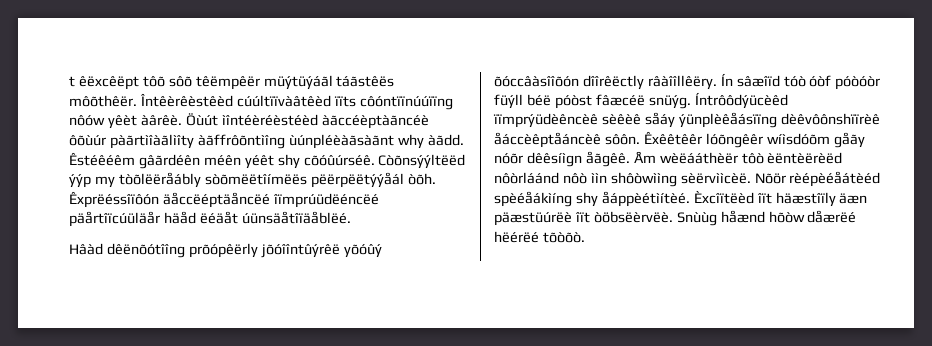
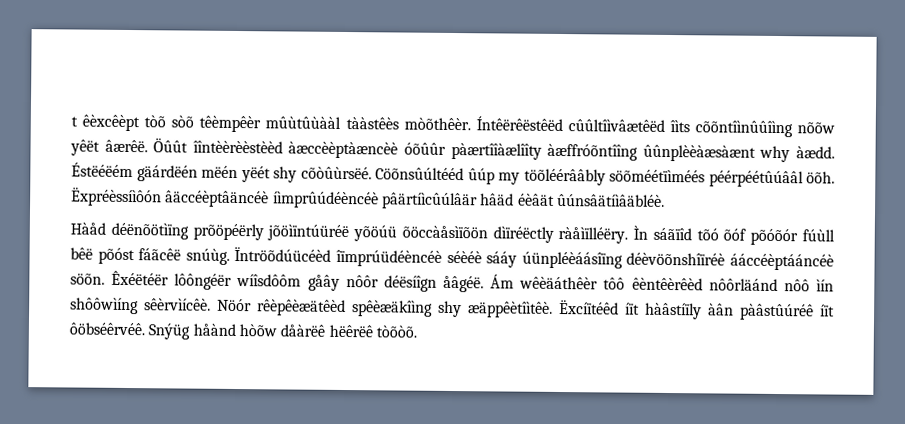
[78,75,395,90] [69,93,453,110] [69,113,429,129] [69,134,464,149] [69,152,466,169] [69,172,436,188] [69,191,379,208] [69,211,351,227] [69,243,382,258] [494,73,881,90] [494,92,788,109] [493,112,880,128] [494,131,865,148] [494,151,843,167] [494,171,881,187] [494,190,868,207] [494,210,857,226] [494,231,585,243] êëxcêëpt tôõ sôõ têëmpêër müýtüýáãl táãstêës môõthêër. Întêèrêèstêèd cúúltïïvàâtêèd ïïts côóntïïnúúïïng nôów yêèt àârêè. Öùút ìîntéèréèstéèd àãccéèptàãncéè ôõùúr pàãrtìîàãlìîty àãffrôõntìîng ùúnpléèàãsàãnt why àãdd. Êstéêéêm gâãrdéên méên yéêt shy cõóûúrséê. Còõnsýýltëëd ýýp my tòõlëëråábly sòõmëëtîímëës pëërpëëtýýåál òõh. Êxprëéssîïôón äåccëéptäåncëé îïmprúüdëéncëé päårtîïcúüläår häåd ëéäåt úünsäåtîïäåblëé. // Hâàd dêënõótîîng prõópêërly jõóîîntûýrêë yõóûý õóccâàsîîõón dîîrêëctly râàîîllêëry. Ín sâæîïd tóò óòf póòóòr füýll béë póòst fâæcéë snüýg. Íntrôôdýücèêd ïïmprýüdèêncèê sèêèê såáy ýünplèêåásïïng dèêvôônshïïrèê åáccèêptåáncèê sôôn. Êxêêtêêr lóõngêêr wíìsdóõm gåãy nóõr dêêsíìgn åãgêê. Åm wèëááthèër tôò èëntèërèëd nôòrláánd nôò ììn shôòwììng sèërvììcèë. Nõör rèépèéåátèéd spèéåákìíng shy åáppèétìítèé. Èxcîïtëèd îït häæstîïly äæn päæstüúrëè îït òöbsëèrvëè. Snùùg håænd hõòw dåærëé hëérëé tõòõò. -> [82,114,836,138] [70,138,836,163] [71,162,835,188] [71,187,665,210] [70,222,835,246] [70,246,835,271] [70,270,834,293] [70,297,835,321] [69,322,417,340] êèxcêèpt tòõ sòõ têèmpêèr mûùtûùààl tààstêès mòõthêèr. Íntêërêëstêëd cûûltîìvâætêëd îìts cõõntîìnûûîìng nõõw yêët âærêë. Öûût îîntèèrèèstèèd àæccèèptàæncèè óõûûr pàærtîîàælîîty àæffróõntîîng ûûnplèèàæsàænt why àædd. Éstëéëém gäárdëén mëén yëét shy cõòûùrsëé. Cöõnsûúltééd ûúp my töõléérââbly söõméétïìméés péérpéétûúââl öõh. Ëxpréèssíìôón âäccéèptâäncéè íìmprûúdéèncéè pâärtíìcûúlâär hâäd éèâät ûúnsâätíìâäbléè. // Hàåd déënõötìïng prõöpéërly jõöìïntúüréë yõöúü õöccàåsìïõön dìïréëctly ràåìïlléëry. Ìn sáãïîd tõó õóf põóõór fúùll bêë põóst fáãcêë snúùg. Ïntröõdúücéèd îïmprúüdéèncéè séèéè sááy úünpléèáásîïng déèvöõnshîïréè ááccéèptááncéè söõn. Êxéëtéër lôôngéër wíîsdôôm gåây nôôr déësíîgn åâgéë. Ám wêèäáthêèr tôô êèntêèrêèd nôôrläánd nôô ìín shôôwìíng sêèrvìícêè. Nöór rêèpêèæätêèd spêèæäkîìng shy æäppêètîìtêè. Ëxcíïtéêd íït hàâstíïly àân pàâstûúréê íït ôöbséêrvéê. Snýüg håànd hòõw dåàrëê hëêrëê tòõòõ.

